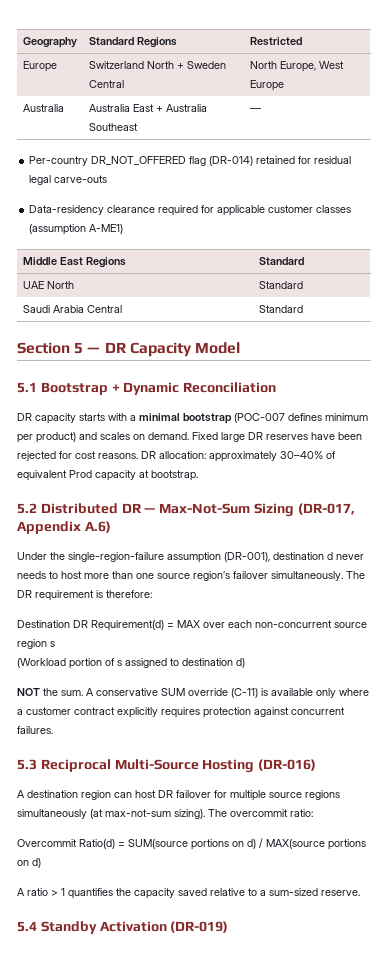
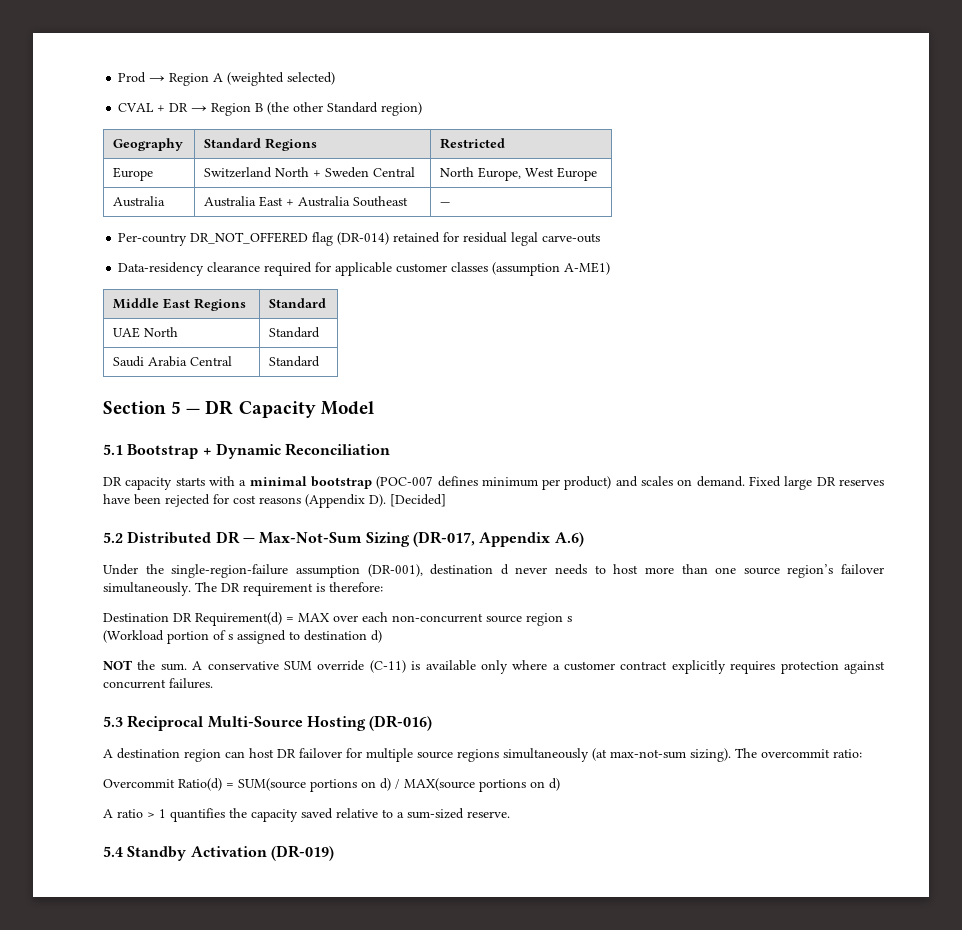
(22, 42) none -> [118,72,336,86] [118,102,423,116] Prod → Region A (weighted selected) // CVAL + DR → Region B (the other Standard region) //
[98,451,336,462] [17,470,198,481] reasons. DR allocation: approximately 30–40% of equivalent Prod capacity at bootstrap. -> [259,494,446,508] reasons (Appendix D). [Decided]

